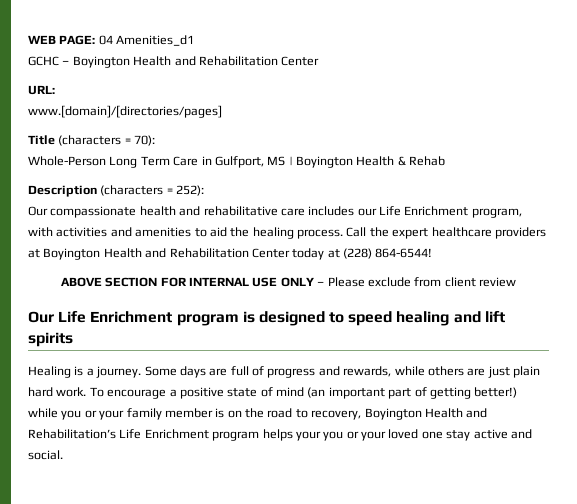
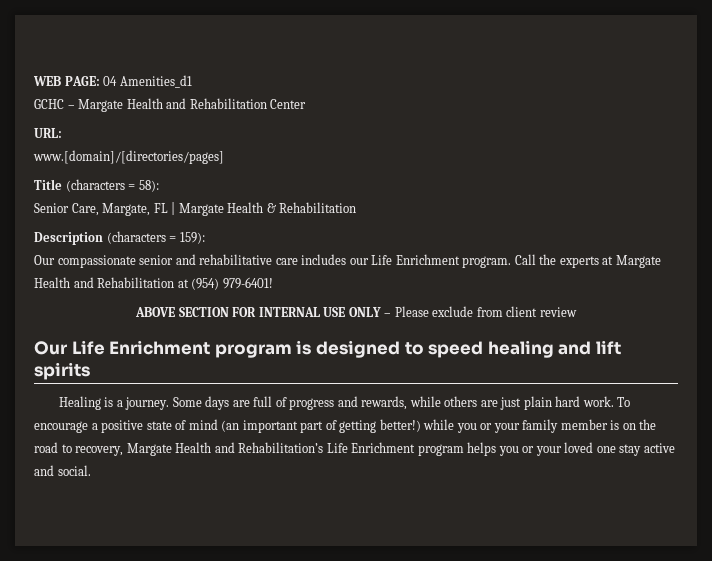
[72,56,130,68] Boyington -> [78,99,124,112] Margate
[134,135,156,146] [28,156,353,168] 70): // Whole-Person Long Term Care in Gulfport, MS | Boyington -> [138,180,159,192] [34,202,224,216] 58): // Senior Care, Margate, FL | Margate
[409,156,446,166] Rehab -> [279,202,357,213] Rehabilitation
[176,185,205,196] 252): -> [179,232,205,244] 159):
[139,206,176,216] health -> [139,255,174,265] senior
[471,208,522,218] [28,227,546,239] [28,248,433,260] program, with activities and amenities to aid the healing process. Call the expert healthcare providers at Boyington Health and Rehabilitation Center today at (228) 864-6544! -> [462,254,661,268] [34,277,273,290] program. Call the experts at Margate Health and Rehabilitation at (954) 979-6401!
[364,408,422,420] Boyington -> [126,443,172,456] Margate
[295,431,321,441] your -> (497, 449) none

